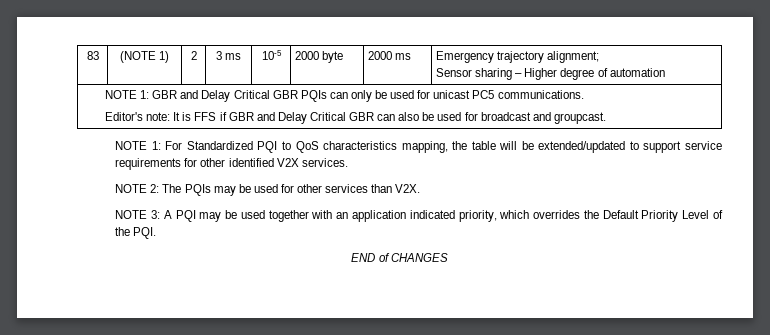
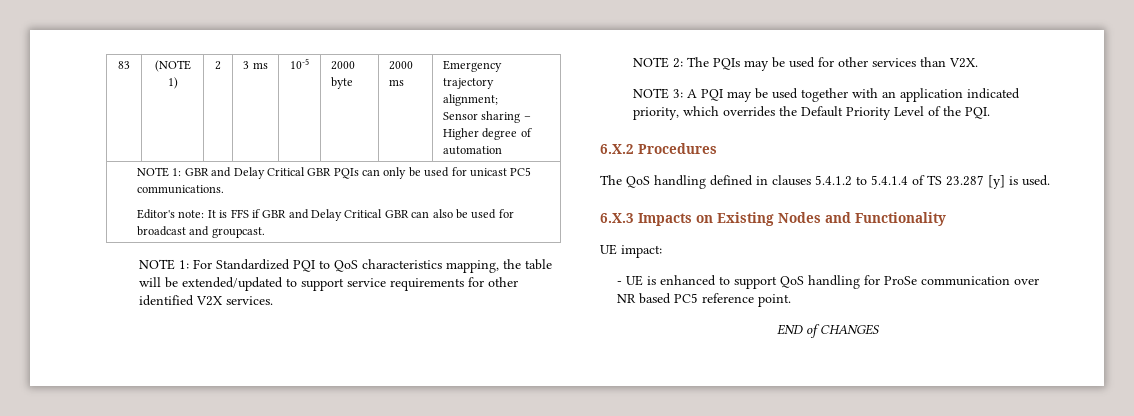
(157, 233) none -> [600,143,717,154] [600,175,1050,189] [600,212,946,226] [600,244,662,258] [616,275,1039,289] [616,293,791,307] // 6.X.2 Procedures // The QoS handling defined in clauses 5.4.1.2 to 5.4.1.4 of TS 23.287 [y] is used. // 6.X.3 Impacts on Existing Nodes and Functionality // UE impact: // - UE is enhanced to support QoS handling for ProSe communication over NR based PC5 reference point.

